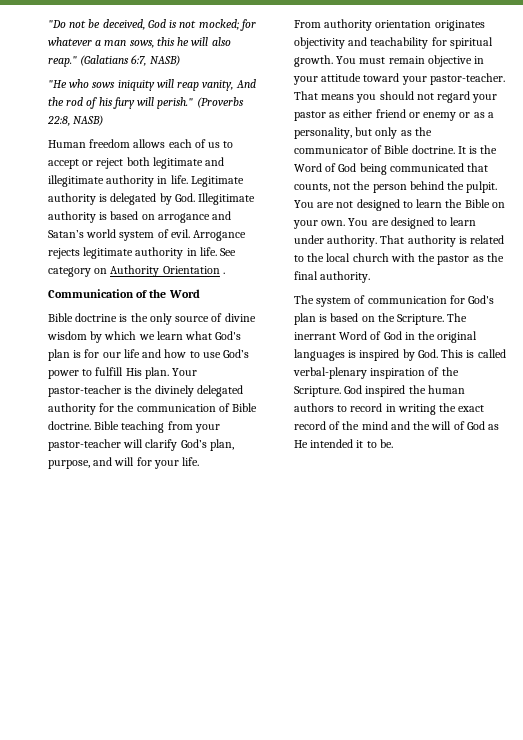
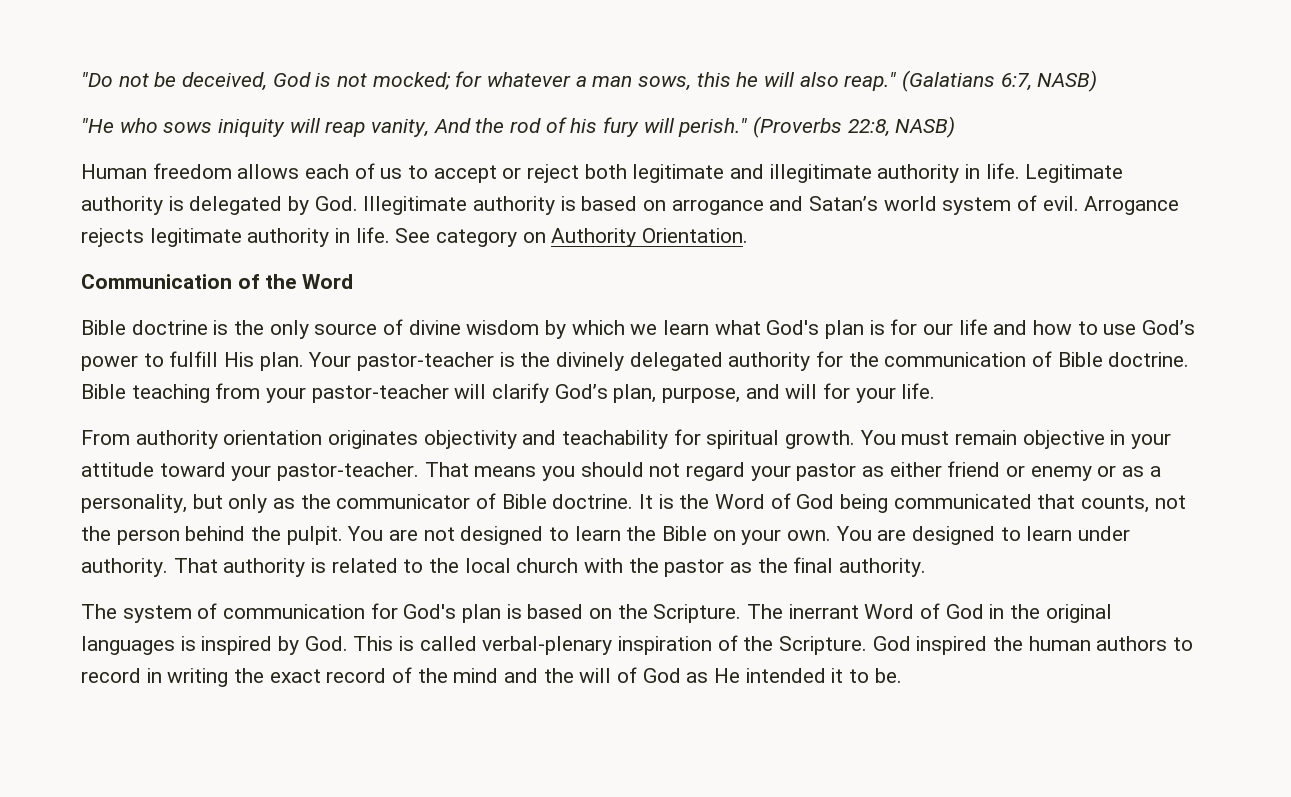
[162,266,225,274] Orientation . -> [642,228,749,243] Orientation.

